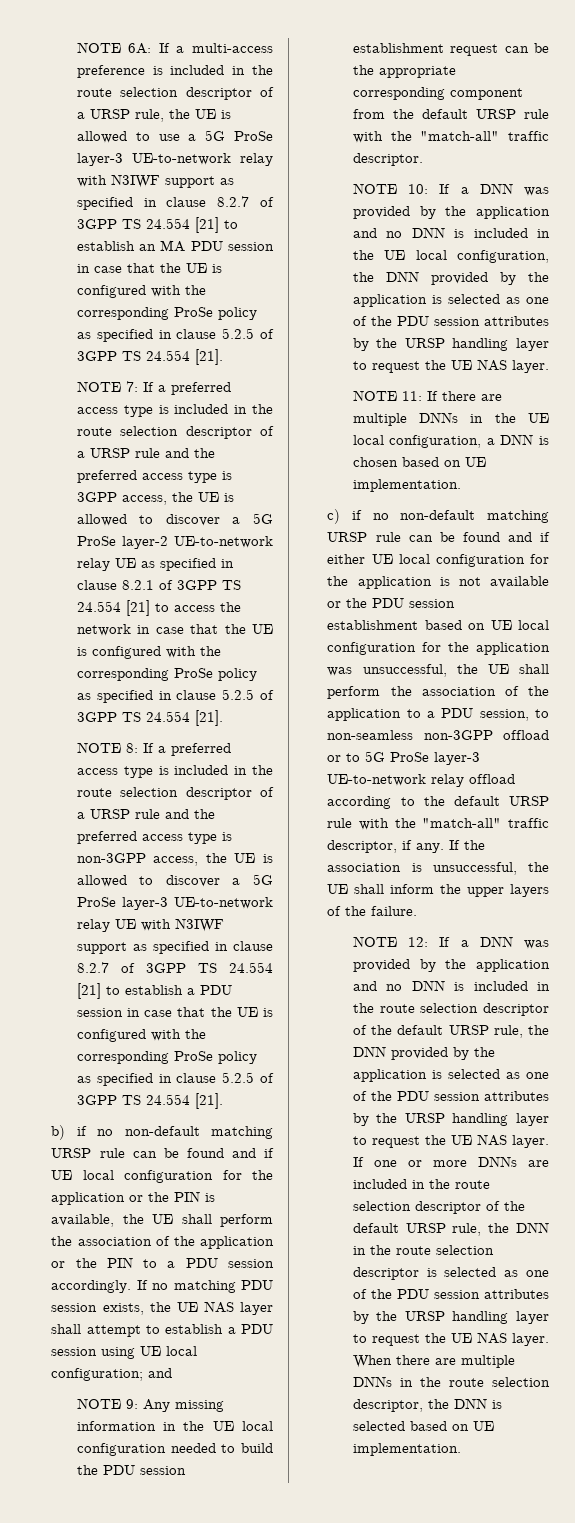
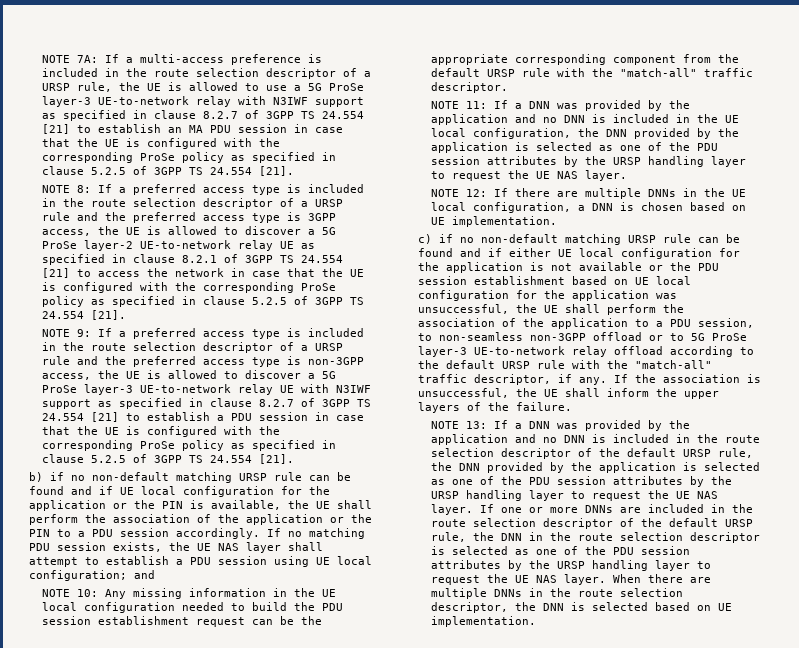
[76,42,152,54] NOTE 6A: -> [41,55,98,63] NOTE 7A:
[125,381,138,392] 7: -> [76,185,91,193] 8:
[125,743,138,753] 8: -> [76,329,91,337] 9:
[125,1399,138,1409] 9: -> [76,589,98,597] 10:
[408,184,429,194] 10: -> [465,101,487,109] 11:
[401,391,422,401] 11: -> [465,189,487,197] 12:
[408,937,429,947] 12: -> [465,421,487,429] 13:

